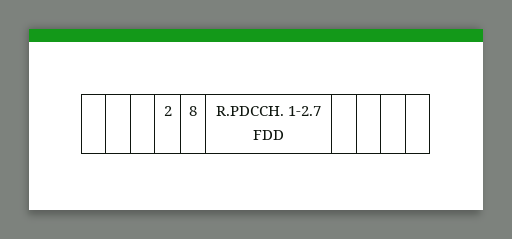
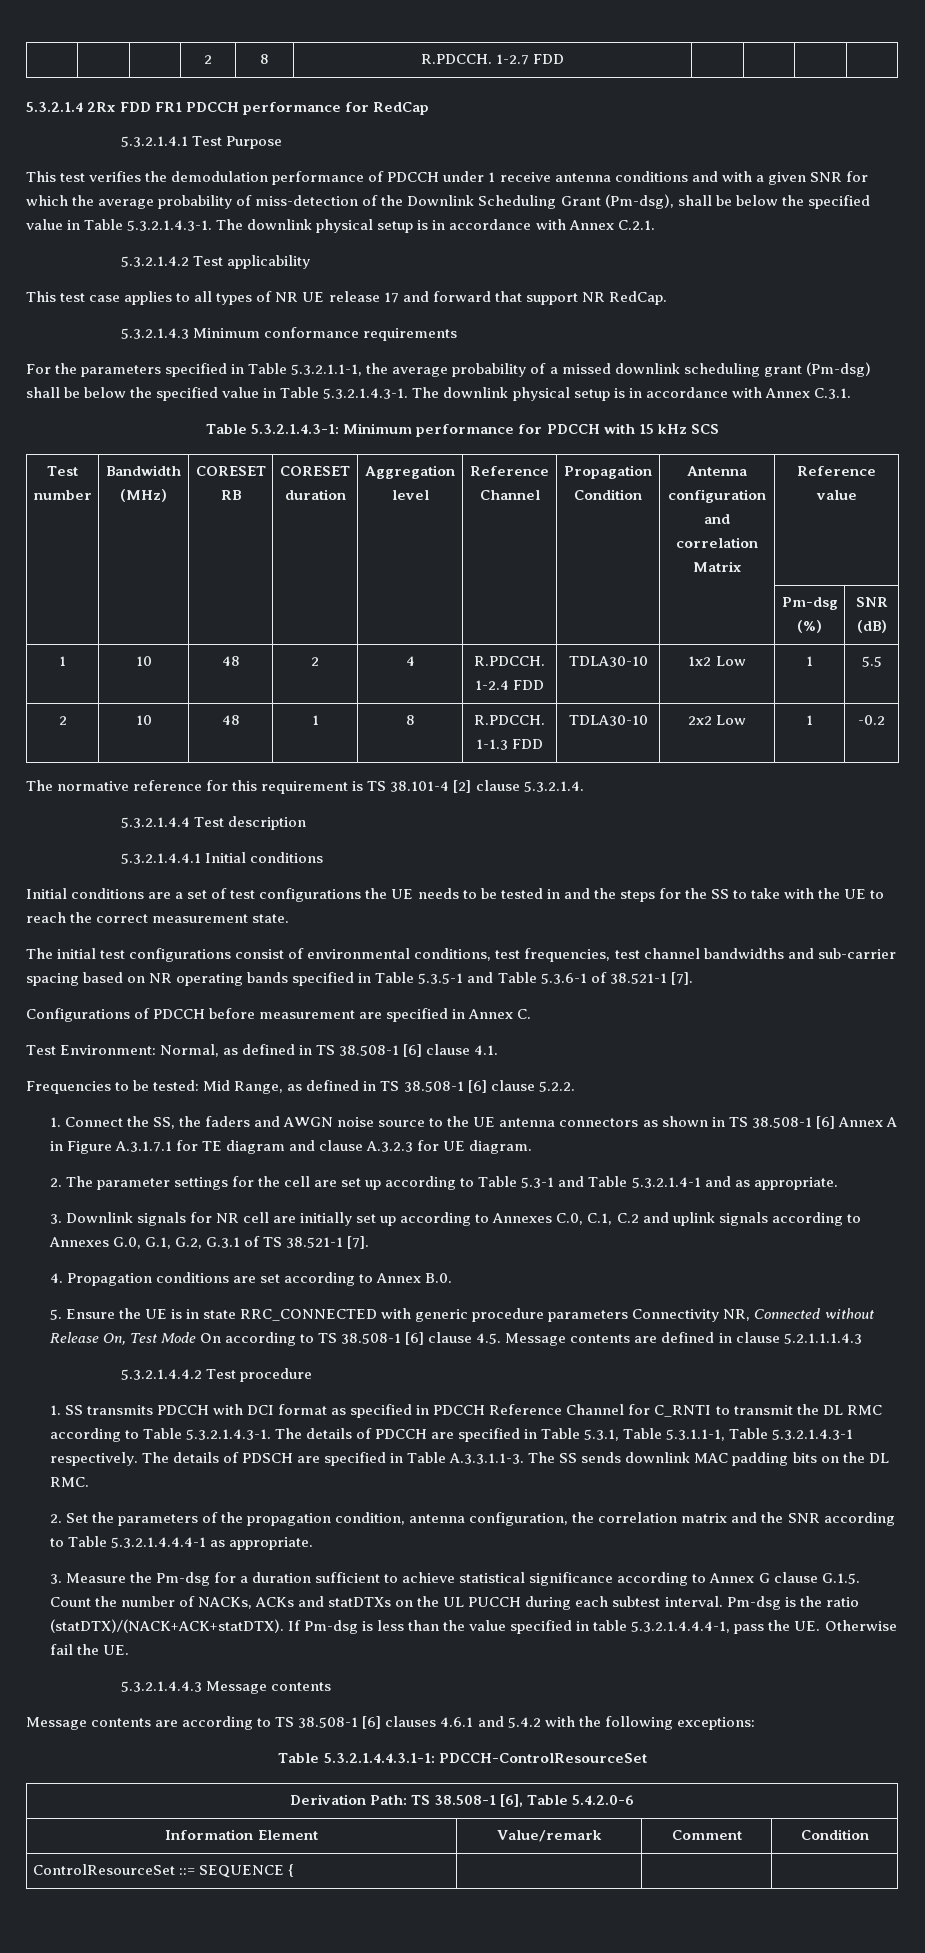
(284, 135) none -> [26,102,430,115] [120,136,283,149] [26,171,868,185] [26,194,870,209] [26,219,655,233] [120,255,311,269] [26,291,667,305] [120,327,458,341] [26,362,871,377] [26,387,851,401] [206,423,719,437] [47,466,79,476] [33,490,92,500] [106,465,181,476] [120,489,167,502] [195,466,266,476] [220,490,241,500] [280,466,350,476] [284,489,346,500] [365,465,455,479] [391,490,429,500] [470,466,549,476] [479,490,540,500] [564,465,653,479] [574,489,643,500] [687,466,748,476] [668,489,767,503] [704,514,731,524] [676,537,759,548] [692,561,742,572] [797,466,877,476] [815,490,857,500] [781,597,838,610] [797,620,822,633] [855,597,888,607] [856,620,887,633] [59,656,66,666] [135,656,152,666] [221,656,240,666] [311,657,319,666] [405,656,415,666] [474,656,545,666] [474,680,545,690] [568,656,648,667] [688,656,746,666] [806,656,813,666] [861,656,882,667] [58,716,67,725] [135,715,152,725] [221,715,240,725] [311,715,319,725] [405,715,415,725] [474,715,545,725] [475,739,544,750] [568,715,648,726] [687,715,747,725] [806,715,813,725] [858,715,885,725] [26,780,584,794] [120,816,307,830] [120,852,324,864] [26,888,885,902] [26,912,290,923] [26,948,896,962] [26,972,693,986] [26,1008,532,1022] [26,1044,499,1057] [26,1080,575,1094] [49,1116,897,1129] [49,1140,533,1154] [49,1176,838,1190] [49,1212,861,1226] [48,1236,370,1249] [49,1272,453,1286] [49,1308,874,1322] [49,1332,862,1346] [120,1368,313,1382] [49,1404,882,1418] [49,1428,854,1442] [49,1452,889,1466] [49,1477,89,1487] [49,1512,895,1526] [49,1536,313,1550] [49,1572,860,1586] [49,1596,859,1610] [49,1619,897,1634] [49,1644,129,1655] [120,1681,332,1694] [26,1716,755,1730] [278,1753,647,1763] [289,1794,635,1807] [165,1829,318,1840] [496,1830,602,1842] [671,1830,742,1840] [800,1829,869,1840] [32,1864,294,1878] // 5.3.2.1.4 2Rx FDD FR1 PDCCH performance for RedCap // 5.3.2.1.4.1 Test Purpose // This test verifies the demodulation performance of PDCCH under 1 receive antenna conditions and with a given SNR for which the average probability of miss-detection of the Downlink Scheduling Grant (Pm-dsg), shall be below the specified value in Table 5.3.2.1.4.3-1. The downlink physical setup is in accordance with Annex C.2.1. // 5.3.2.1.4.2 Test applicability // This test case applies to all types of NR UE release 17 and forward that support NR RedCap. // 5.3.2.1.4.3 Minimum conformance requirements // For the parameters specified in Table 5.3.2.1.1-1, the average probability of a missed downlink scheduling grant (Pm-dsg) shall be below the specified value in Table 5.3.2.1.4.3-1. The downlink physical setup is in accordance with Annex C.3.1. // Table 5.3.2.1.4.3-1: Minimum performance for PDCCH with 15 kHz SCS // Test number | Bandwidth (MHz) | CORESET RB | CORESET duration | Aggregation level | Reference Channel | Propagation Condition | Antenna configuration and correlation Matrix | Reference value // | | | | | | | | Pm-dsg (%) | SNR (dB) // 1 | 10 | 48 | 2 | 4 | R.PDCCH. 1-2.4 FDD | TDLA30-10 | 1x2 Low | 1 | 5.5 // 2 | 10 | 48 | 1 | 8 | R.PDCCH. 1-1.3 FDD | TDLA30-10 | 2x2 Low | 1 | -0.2 // The normative reference for this requirement is TS 38.101-4 [2] clause 5.3.2.1.4. // 5.3.2.1.4.4 Test description // 5.3.2.1.4.4.1 Initial conditions // Initial conditions are a set of test configurations the UE needs to be tested in and the steps for the SS to take with the UE to reach the correct measurement state. // The initial test configurations consist of environmental conditions, test frequencies, test channel bandwidths and sub-carrier spacing based on NR operating bands specified in Table 5.3.5-1 and Table 5.3.6-1 of 38.521-1 [7]. // Configurations of PDCCH before measurement are specified in Annex C. // Test Environment: Normal, as defined in TS 38.508-1 [6] clause 4.1. // Frequencies to be tested: Mid Range, as defined in TS 38.508-1 [6] clause 5.2.2. // 1. Connect the SS, the faders and AWGN noise source to the UE antenna connectors as shown in TS 38.508-1 [6] Annex A in Figure A.3.1.7.1 for TE diagram and clause A.3.2.3 for UE diagram. // 2. The parameter settings for the cell are set up according to Table 5.3-1 and Table 5.3.2.1.4-1 and as appropriate. // 3. Downlink signals for NR cell are initially set up according to Annexes C.0, C.1, C.2 and uplink signals according to Annexes G.0, G.1, G.2, G.3.1 of TS 38.521-1 [7]. // 4. Propagation conditions are set according to Annex B.0. // 5. Ensure the UE is in state RRC_CONNECTED with generic procedure parameters Connectivity NR, Connected without Release On, Test Mode On according to TS 38.508-1 [6] clause 4.5. Message contents are defined in clause 5.2.1.1.1.4.3 // 5.3.2.1.4.4.2 Test procedure // 1. SS transmits PDCCH with DCI format as specified in PDCCH Reference Channel for C_RNTI to transmit the DL RMC according to Table 5.3.2.1.4.3-1. The details of PDCCH are specified in Table 5.3.1, Table 5.3.1.1-1, Table 5.3.2.1.4.3-1 respectively. The details of PDSCH are specified in Table A.3.3.1.1-3. The SS sends downlink MAC padding bits on the DL RMC. // 2. Set the parameters of the propagation condition, antenna configuration, the correlation matrix and the SNR according to Table 5.3.2.1.4.4.4-1 as appropriate. // 3. Measure the Pm-dsg for a duration sufficient to achieve statistical significance according to Annex G clause G.1.5. Count the number of NACKs, ACKs and statDTXs on the UL PUCCH during each subtest interval. Pm-dsg is the ratio (statDTX)/(NACK+ACK+statDTX). If Pm-dsg is less than the value specified in table 5.3.2.1.4.4.4-1, pass the UE. Otherwise fail the UE. // 5.3.2.1.4.4.3 Message contents // Message contents are according to TS 38.508-1 [6] clauses 4.6.1 and 5.4.2 with the following exceptions: // Table 5.3.2.1.4.4.3.1-1: PDCCH-ControlResourceSet // Derivation Path: TS 38.508-1 [6], Table 5.4.2.0-6 // Information Element | Value/remark | Comment | Condition // ControlResourceSet ::= SEQUENCE { | | |

